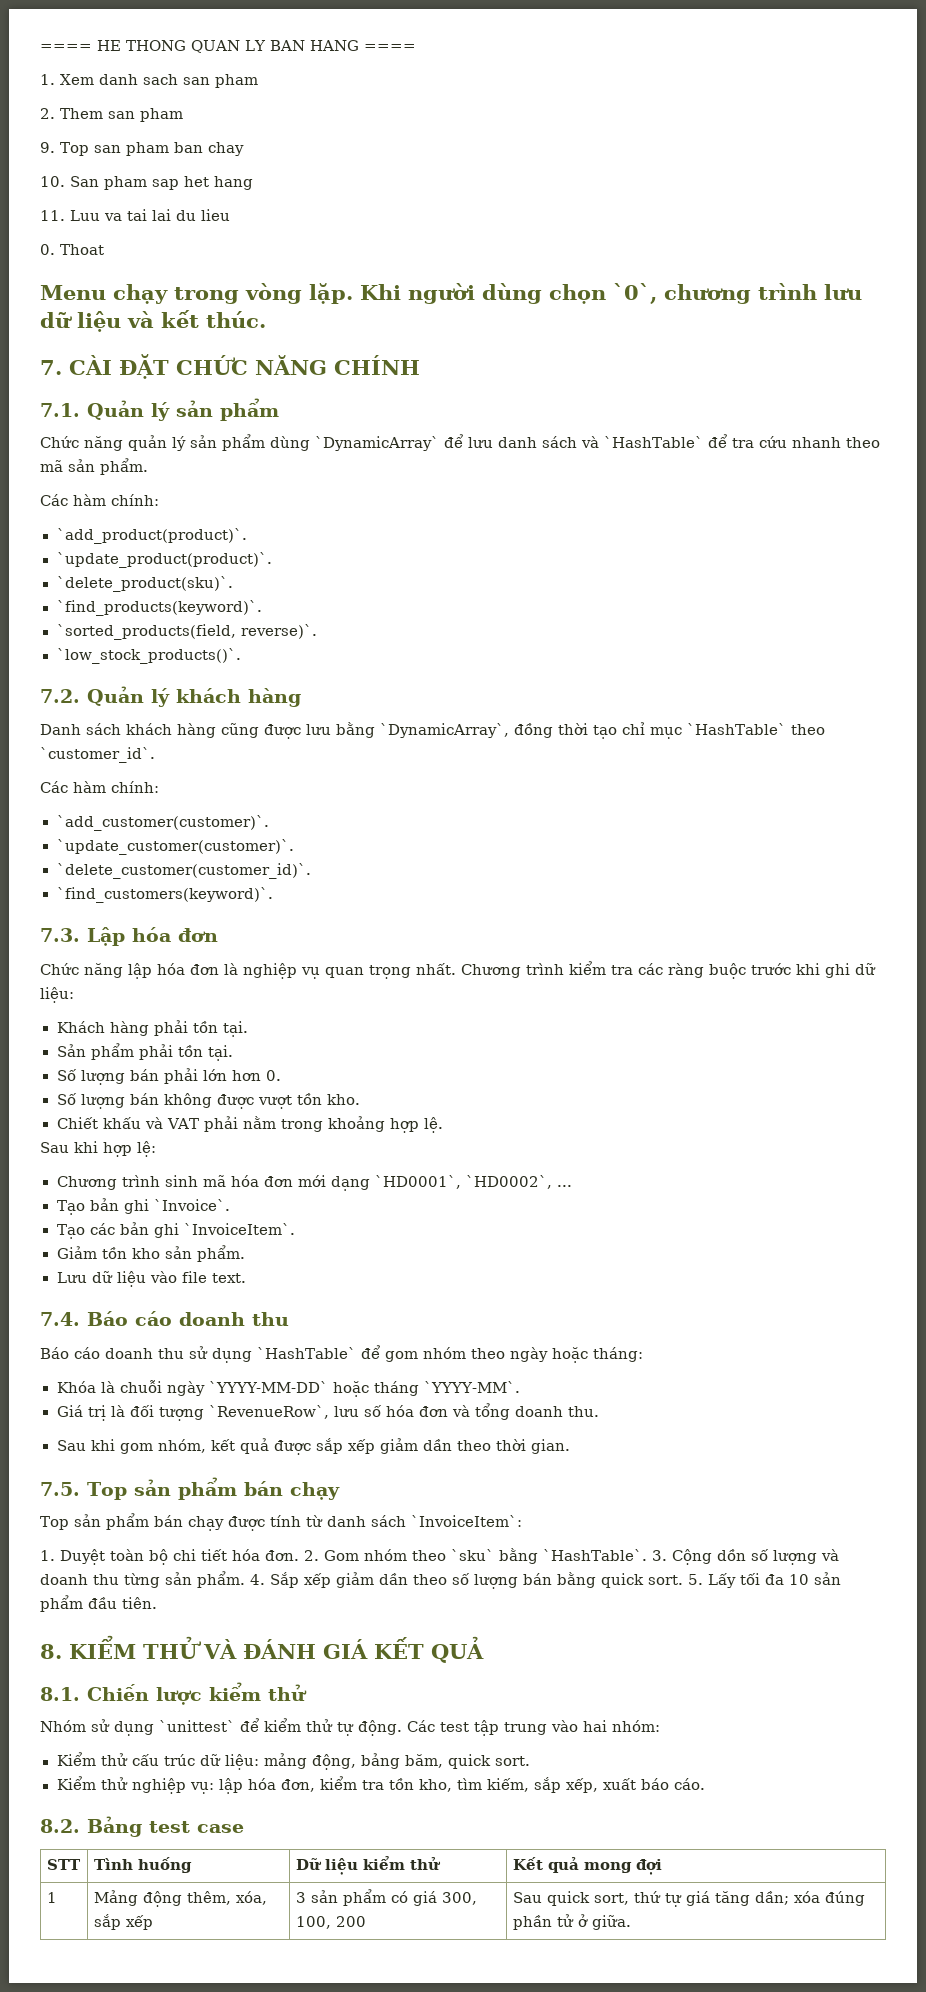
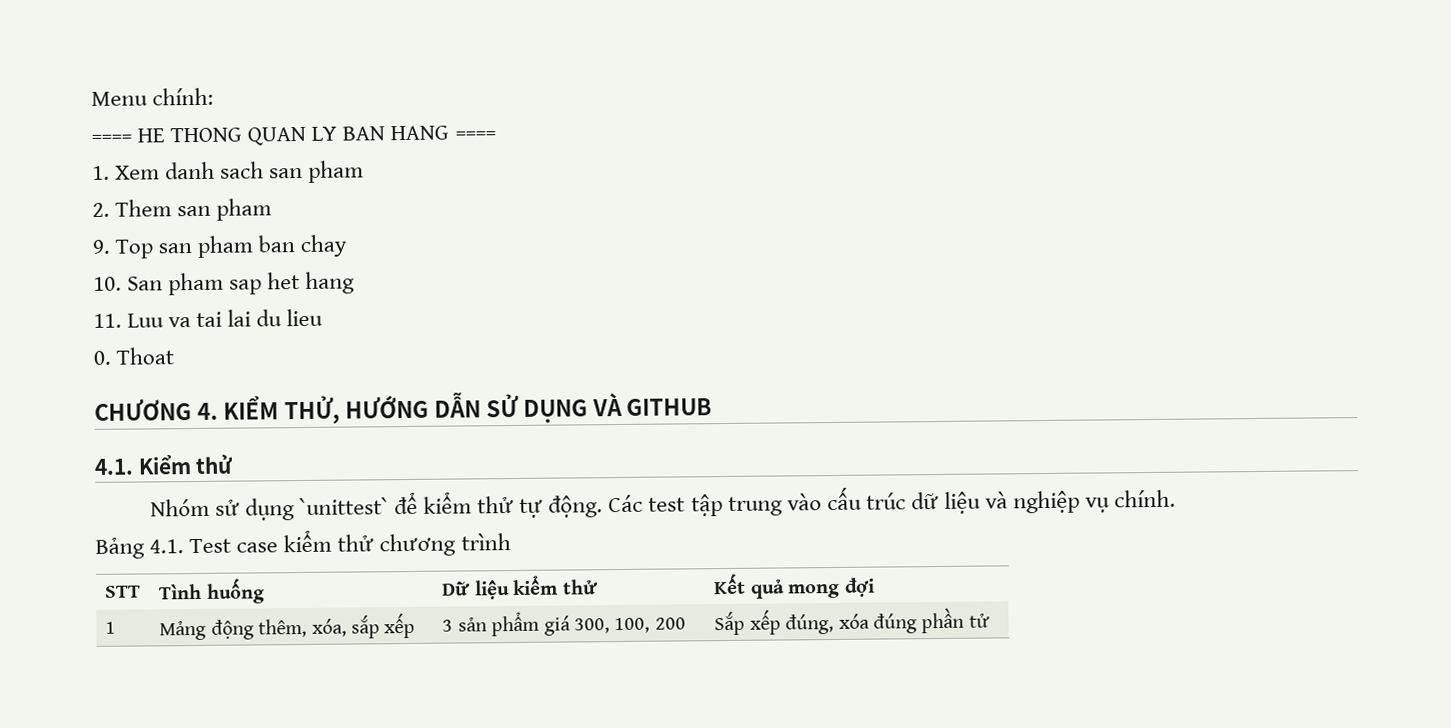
(40, 47) none -> [91,87,215,106] Menu chính: //
[40,283,862,304] [40,310,266,332] [40,354,420,379] [40,398,279,421] [40,434,880,451] [40,458,148,475] [40,494,159,506] [56,528,247,544] [56,552,272,568] [56,576,233,592] [56,600,262,616] [56,624,317,640] [56,648,241,664] [40,686,301,707] [40,722,825,739] [40,747,155,763] [40,781,159,793] [56,815,269,831] [56,839,294,855] [56,863,311,879] [56,887,273,903] [40,927,218,946] [40,961,876,979] [40,987,74,1003] [56,1020,248,1037] [56,1043,233,1061] [56,1068,281,1085] [56,1093,360,1109] [56,1116,444,1133] [40,1141,156,1157] [56,1175,572,1191] [56,1198,230,1215] [56,1222,295,1239] [56,1245,245,1262] [56,1271,246,1287] [40,1311,289,1326] [40,1345,643,1363] [56,1380,521,1397] [56,1403,599,1421] [56,1438,570,1455] [40,1477,340,1500] [40,1513,522,1531] [40,1548,839,1565] [40,1571,841,1589] [40,1595,157,1612] [40,1635,484,1663] [40,1682,261,1705] Menu chạy trong vòng lặp. Khi người dùng chọn `0`, chương trình lưu dữ liệu và kết thúc. // 7. CÀI ĐẶT CHỨC NĂNG CHÍNH // 7.1. Quản lý sản phẩm // Chức năng quản lý sản phẩm dùng `DynamicArray` để lưu danh sách và `HashTable` để tra cứu nhanh theo mã sản phẩm. // Các hàm chính: // `add_product(product)`. // `update_product(product)`. // `delete_product(sku)`. // `find_products(keyword)`. // `sorted_products(field, reverse)`. // `low_stock_products()`. // 7.2. Quản lý khách hàng // Danh sách khách hàng cũng được lưu bằng `DynamicArray`, đồng thời tạo chỉ mục `HashTable` theo `customer_id`. // Các hàm chính: // `add_customer(customer)`. // `update_customer(customer)`. // `delete_customer(customer_id)`. // `find_customers(keyword)`. // 7.3. Lập hóa đơn // Chức năng lập hóa đơn là nghiệp vụ quan trọng nhất. Chương trình kiểm tra các ràng buộc trước khi ghi dữ liệu: // Khách hàng phải tồn tại. // Sản phẩm phải tồn tại. // Số lượng bán phải lớn hơn 0. // Số lượng bán không được vượt tồn kho. // Chiết khấu và VAT phải nằm trong khoảng hợp lệ. // Sau khi hợp lệ: // Chương trình sinh mã hóa đơn mới dạng `HD0001`, `HD0002`, ... // Tạo bản ghi `Invoice`. // Tạo các bản ghi `InvoiceItem`. // Giảm tồn kho sản phẩm. // Lưu dữ liệu vào file text. // 7.4. Báo cáo doanh thu // Báo cáo doanh thu sử dụng `HashTable` để gom nhóm theo ngày hoặc tháng: // Khóa là chuỗi ngày `YYYY-MM-DD` hoặc tháng `YYYY-MM`. // Giá trị là đối tượng `RevenueRow`, lưu số hóa đơn và tổng doanh thu. // Sau khi gom nhóm, kết quả được sắp xếp giảm dần theo thời gian. // 7.5. Top sản phẩm bán chạy // Top sản phẩm bán chạy được tính từ danh sách `InvoiceItem`: // 1. Duyệt toàn bộ chi tiết hóa đơn. 2. Gom nhóm theo `sku` bằng `HashTable`. 3. Cộng dồn số lượng và doanh thu từng sản phẩm. 4. Sắp xếp giảm dần theo số lượng bán bằng quick sort. 5. Lấy tối đa 10 sản phẩm đầu tiên. // 8. KIỂM THỬ VÀ ĐÁNH GIÁ KẾT QUẢ // 8.1. Chiến lược kiểm -> [94,392,713,425] [94,454,192,475] CHƯƠNG 4. KIỂM THỬ, HƯỚNG DẪN SỬ DỤNG VÀ GITHUB // 4.1. Kiểm
[583,1720,660,1732] [56,1752,530,1770] [56,1776,705,1794] [40,1816,244,1837] hai nhóm: // Kiểm thử cấu trúc dữ liệu: mảng động, bảng băm, quick sort. // Kiểm thử nghiệp vụ: lập hóa đơn, kiểm tra tồn kho, tìm kiếm, sắp xếp, xuất báo cáo. // 8.2. Bảng test case -> [826,486,1177,514] [95,529,511,559] cấu trúc dữ liệu và nghiệp vụ chính. // Bảng 4.1. Test case kiểm thử chương trình
[390,1891,408,1903] có -> (541, 624) none
[512,1891,789,1907] Sau quick sort, thứ tự giá tăng dần; -> [714,609,835,636] Sắp xếp đúng,
[577,1914,631,1930] ở giữa. -> (990, 620) none

